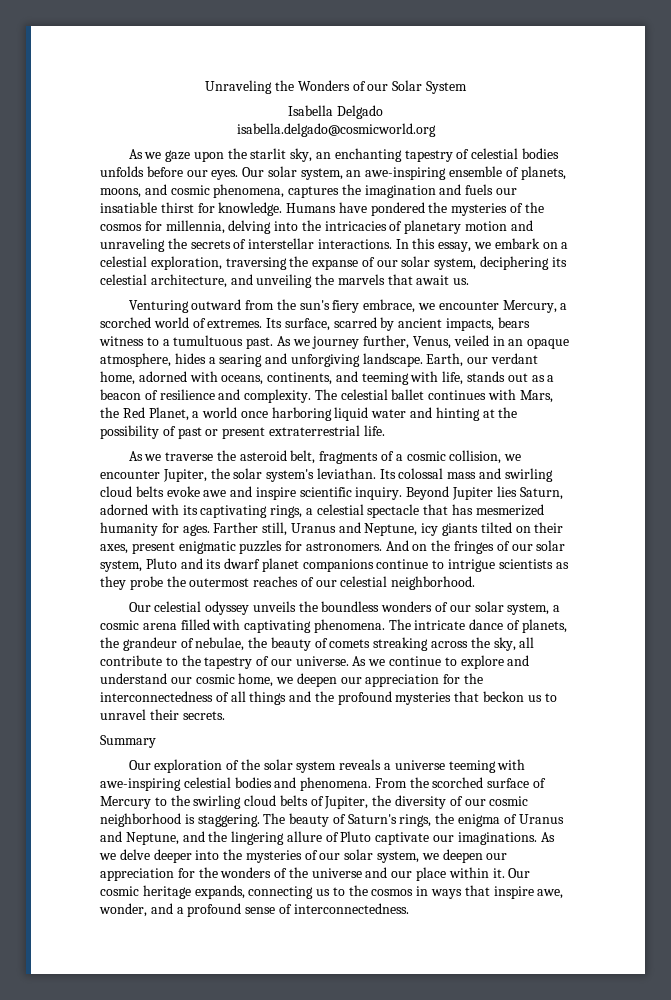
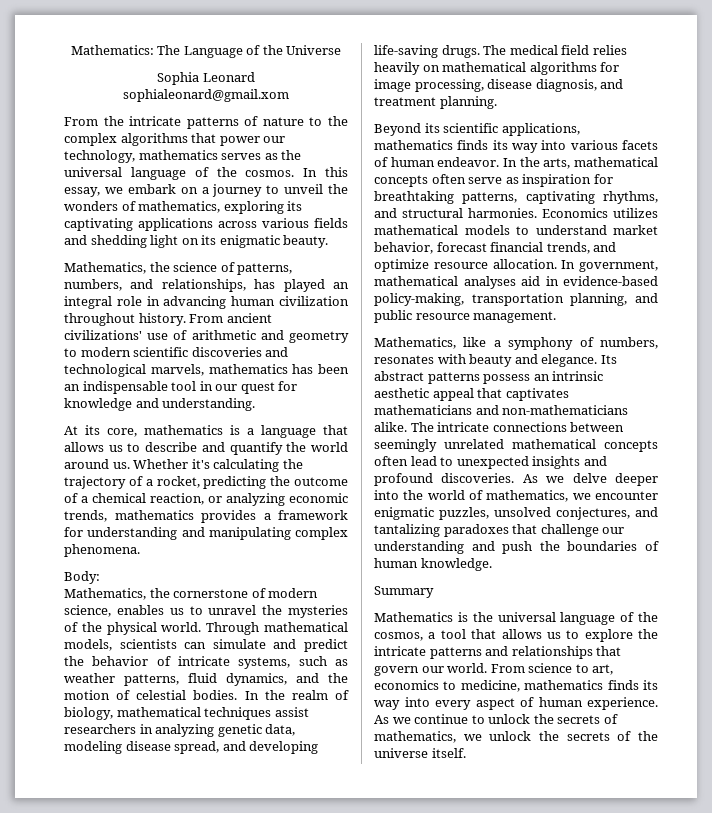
[205,80,467,94] [288,105,383,119] [236,123,436,137] [128,148,559,162] [100,166,566,180] [100,184,518,198] [100,202,544,216] [100,220,533,234] [100,238,392,252] Unraveling the Wonders of our Solar System // Isabella Delgado // isabella.delgado@cosmicworld.org // As we gaze upon the starlit sky, an enchanting tapestry of celestial bodies unfolds before our eyes. Our solar system, an awe-inspiring ensemble of planets, moons, and cosmic phenomena, captures the imagination and fuels our insatiable thirst for knowledge. Humans have pondered the mysteries of the cosmos for millennia, delving into the intricacies of planetary motion and unraveling the secrets of interstellar interactions. -> [70,45,342,58] [157,72,255,85] [123,89,289,102] [64,116,348,129] [64,133,286,146] [64,150,302,163] [64,167,295,180] Mathematics: The Language of the Universe // Sophia Leonard // sophialeonard@gmail.xom // From the intricate patterns of nature to the complex algorithms that power our technology, mathematics serves as the universal language of the cosmos.
[100,256,567,270] [100,274,470,288] [128,299,568,313] [100,317,530,331] [99,335,570,349] [100,353,539,367] [100,371,555,385] [100,389,553,403] [100,407,518,421] [100,425,385,439] [128,450,522,464] [100,468,553,482] [100,486,563,500] [100,504,544,518] [100,522,564,536] [100,540,566,554] [100,558,569,572] [100,576,476,590] [128,601,561,615] [100,619,567,633] [100,637,535,651] [100,655,530,669] [100,673,484,687] [100,691,557,705] [100,709,225,720] [100,735,156,748] [128,759,526,773] [100,777,547,791] [100,795,529,809] [100,813,564,827] [100,831,537,845] celestial exploration, traversing the expanse of our solar system, deciphering its celestial architecture, and unveiling the marvels that await us. // Venturing outward from the sun's fiery embrace, we encounter Mercury, a scorched world of extremes. Its surface, scarred by ancient impacts, bears witness to a tumultuous past. As we journey further, Venus, veiled in an opaque atmosphere, hides a searing and unforgiving landscape. Earth, our verdant home, adorned with oceans, continents, and teeming with life, stands out as a beacon of resilience and complexity. The celestial ballet continues with Mars, the Red Planet, a world once harboring liquid water and hinting at the possibility of past or present extraterrestrial life. // As we traverse the asteroid belt, fragments of a cosmic collision, we encounter Jupiter, the solar system's leviathan. Its colossal mass and swirling cloud belts evoke awe and inspire scientific inquiry. Beyond Jupiter lies Saturn, adorned with its captivating rings, a celestial spectacle that has mesmerized humanity for ages. Farther still, Uranus and Neptune, icy giants tilted on their axes, present enigmatic puzzles for astronomers. And on the fringes of our solar system, Pluto and its dwarf planet companions continue to intrigue scientists as they probe the outermost reaches of our celestial neighborhood. // Our celestial odyssey unveils the boundless wonders of our solar system, a cosmic arena filled with captivating phenomena. The intricate dance of planets, the grandeur of nebulae, the beauty of comets streaking across the sky, all contribute to the tapestry of our universe. As we continue to explore and understand our cosmic home, we deepen our appreciation for the interconnectedness of all things and the profound mysteries that beckon us to unravel their secrets. // Summary // Our exploration of the solar system reveals a universe teeming with awe-inspiring celestial bodies and phenomena. From the scorched surface of Mercury to the swirling cloud belts of Jupiter, the diversity of our cosmic neighborhood is staggering. The beauty of Saturn's rings, the enigma of Uranus and Neptune, and the lingering allure of Pluto captivate our imaginations. -> [212,184,348,197] [64,201,303,214] [64,218,348,231] [64,235,329,248] [64,262,293,275] [64,279,349,292] [64,296,349,309] [64,313,272,326] [64,330,349,343] [64,347,289,357] [64,364,349,377] [64,381,298,394] [64,398,256,411] [64,425,348,438] [64,442,348,455] [64,459,303,472] [64,476,348,489] [64,493,348,506] [64,510,348,523] [64,527,348,540] [64,544,140,557] [64,571,100,584] [64,588,319,600] [64,605,348,618] [64,622,348,635] [64,639,348,652] [64,656,348,669] [64,673,348,686] [64,690,349,700] [64,707,309,720] [64,724,296,737] [64,741,319,754] [374,45,627,58] [374,62,620,75] [374,79,624,92] [374,96,497,109] [374,123,580,136] [374,140,658,153] [374,157,658,169] [374,174,613,187] [374,191,658,204] [374,208,658,218] [374,225,658,235] [374,242,617,254] [374,259,658,272] [374,276,658,289] [374,293,658,306] [374,310,557,323] [374,337,658,350] [374,354,617,367] [374,371,604,384] [374,388,569,401] [374,405,629,415] [374,422,625,432] [374,439,658,452] [374,456,607,469] [374,473,515,486] journey to unveil the wonders of mathematics, exploring its captivating applications across various fields and shedding light on its enigmatic beauty. // Mathematics, the science of patterns, numbers, and relationships, has played an integral role in advancing human civilization throughout history. From ancient civilizations' use of arithmetic and geometry to modern scientific discoveries and technological marvels, mathematics has been an indispensable tool in our quest for knowledge and understanding. // At its core, mathematics is a language that allows us to describe and quantify the world around us. Whether it's calculating the trajectory of a rocket, predicting the outcome of a chemical reaction, or analyzing economic trends, mathematics provides a framework for understanding and manipulating complex phenomena. // Body: // Mathematics, the cornerstone of modern science, enables us to unravel the mysteries of the physical world. Through mathematical models, scientists can simulate and predict the behavior of intricate systems, such as weather patterns, fluid dynamics, and the motion of celestial bodies. In the realm of biology, mathematical techniques assist researchers in analyzing genetic data, modeling disease spread, and developing life-saving drugs. The medical field relies heavily on mathematical algorithms for image processing, disease diagnosis, and treatment planning. // Beyond its scientific applications, mathematics finds its way into various facets of human endeavor. In the arts, mathematical concepts often serve as inspiration for breathtaking patterns, captivating rhythms, and structural harmonies. Economics utilizes mathematical models to understand market behavior, forecast financial trends, and optimize resource allocation. In government, mathematical analyses aid in evidence-based policy-making, transportation planning, and public resource management. // Mathematics, like a symphony of numbers, resonates with beauty and elegance. Its abstract patterns possess an intrinsic aesthetic appeal that captivates mathematicians and non-mathematicians alike. The intricate connections between seemingly unrelated mathematical concepts often lead to unexpected insights and profound discoveries.
[245,849,508,863] [100,867,531,881] [100,885,564,899] [99,903,409,917] mysteries of our solar system, we deepen our appreciation for the wonders of the universe and our place within it. Our cosmic heritage expands, connecting us to the cosmos in ways that inspire awe, wonder, and a profound sense of interconnectedness. -> [427,490,658,502] [374,507,658,520] [374,524,625,537] [374,541,659,554] [374,558,492,571] [374,586,434,598] [374,612,658,625] [374,629,658,642] [374,646,622,659] [374,663,614,676] [374,680,658,692] [374,697,658,710] [374,714,618,724] [374,731,658,743] [374,748,466,758] world of mathematics, we encounter enigmatic puzzles, unsolved conjectures, and tantalizing paradoxes that challenge our understanding and push the boundaries of human knowledge. // Summary // Mathematics is the universal language of the cosmos, a tool that allows us to explore the intricate patterns and relationships that govern our world. From science to art, economics to medicine, mathematics finds its way into every aspect of human experience. As we continue to unlock the secrets of mathematics, we unlock the secrets of the universe itself.

